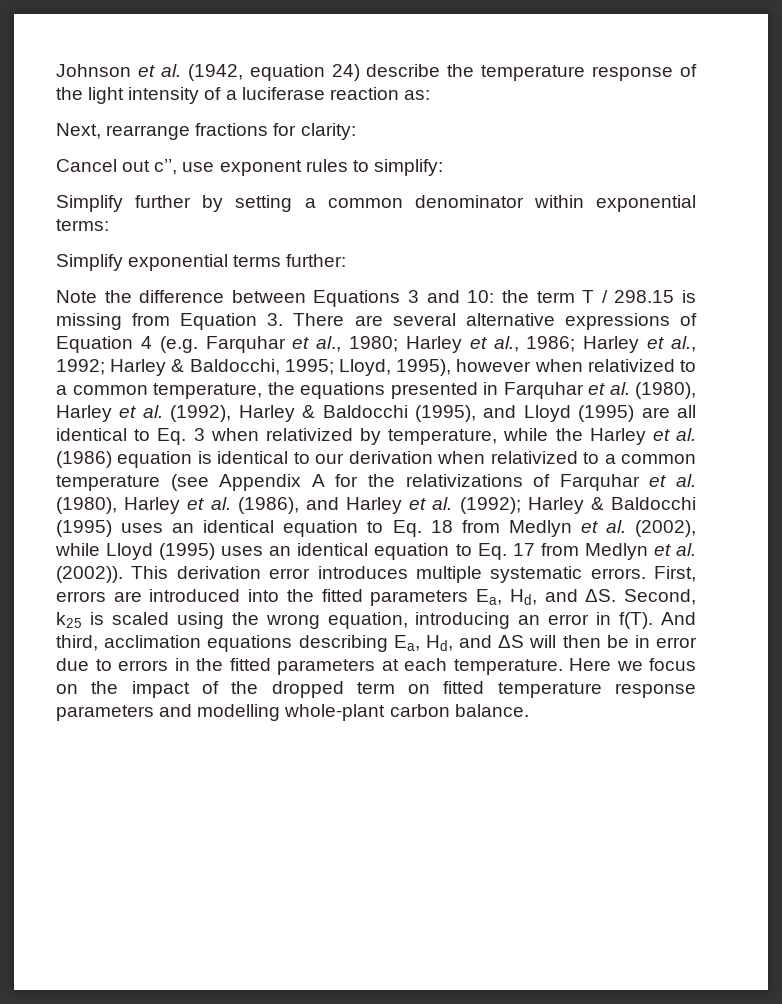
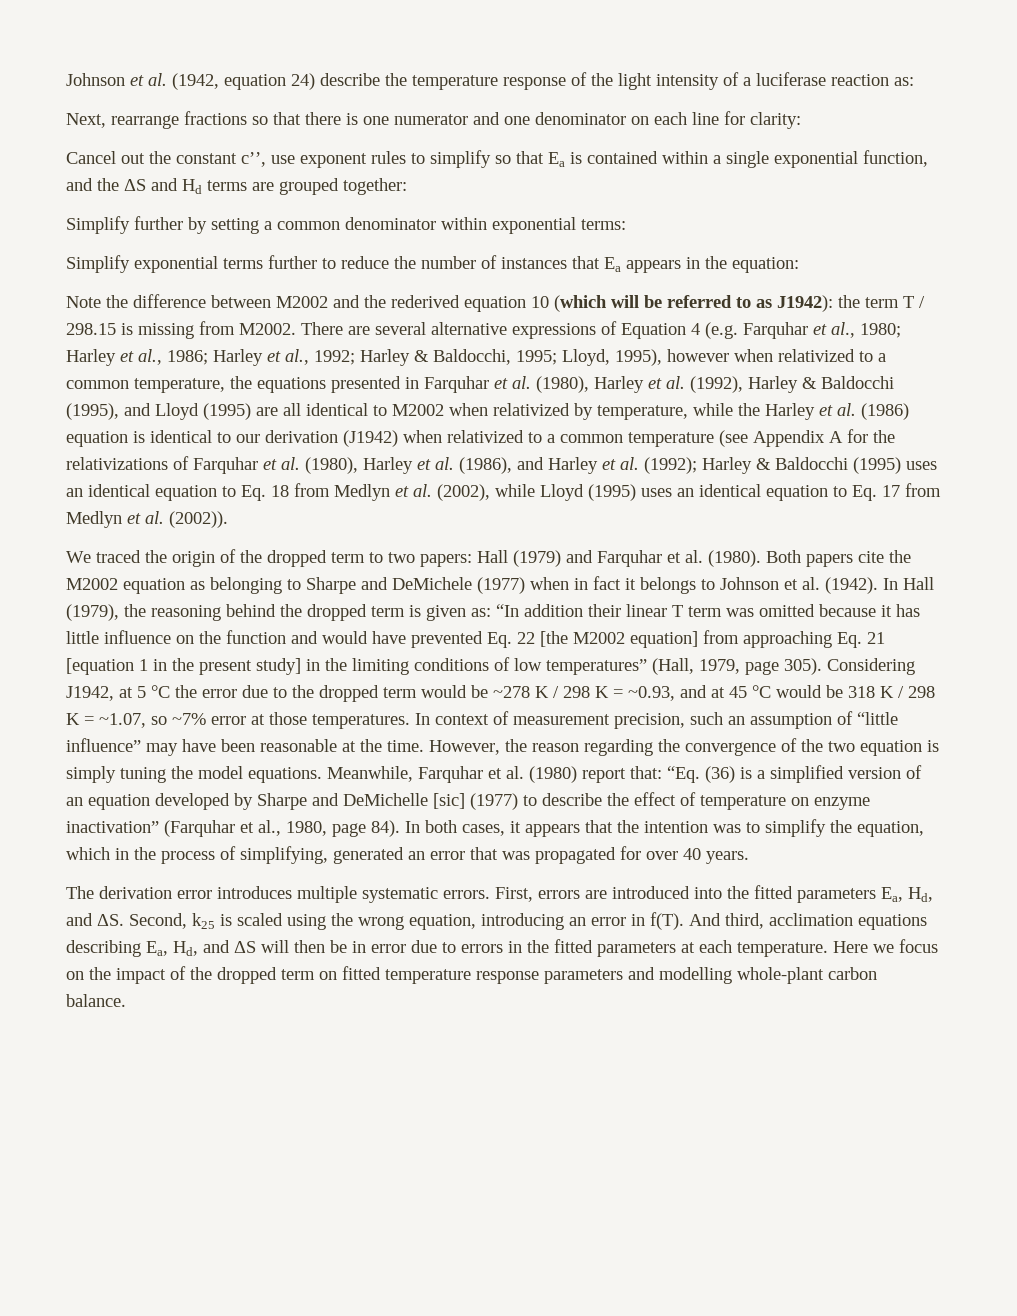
(269, 129) none -> [252,112,719,125] so that there is one numerator and one denominator on each line
(151, 166) none -> [149,151,237,164] the constant
[373,159,443,176] simplify: -> [430,150,928,168] [66,178,407,195] simplify so that Ea is contained within a single exponential function, and the ΔS and Hd terms are grouped together:
[286,254,347,267] [56,290,495,307] further: // Note the difference between Equations 3 and 10: -> [268,255,799,273] [66,294,833,312] further to reduce the number of instances that Ea appears in the equation: // Note the difference between M2002 and the rederived equation 10 (which will be referred to as J1942):
[180,313,284,330] Equation 3. -> [239,323,296,335] M2002.
[157,428,205,445] Eq. 3 -> [392,404,444,416] M2002
(433, 457) none -> [343,430,398,447] (J1942)
[131,566,169,579] This -> [66,549,911,567] [66,576,934,594] [66,604,920,621] [66,630,885,648] [66,657,915,675] [66,685,935,702] [66,711,898,729] [66,738,939,756] [66,765,922,783] [66,792,870,810] [66,819,924,837] [66,846,749,864] [66,886,94,899] // We traced the origin of the dropped term to two papers: Hall (1979) and Farquhar et al. (1980). Both papers cite the M2002 equation as belonging to Sharpe and DeMichele (1977) when in fact it belongs to Johnson et al. (1942). In Hall (1979), the reasoning behind the dropped term is given as: “In addition their linear T term was omitted because it has little influence on the function and would have prevented Eq. 22 [the M2002 equation] from approaching Eq. 21 [equation 1 in the present study] in the limiting conditions of low temperatures” (Hall, 1979, page 305). Considering J1942, at 5 °C the error due to the dropped term would be ~278 K / 298 K = ~0.93, and at 45 °C would be 318 K / 298 K = ~1.07, so ~7% error at those temperatures. In context of measurement precision, such an assumption of “little influence” may have been reasonable at the time. However, the reason regarding the convergence of the two equation is simply tuning the model equations. Meanwhile, Farquhar et al. (1980) report that: “Eq. (36) is a simplified version of an equation developed by Sharpe and DeMichelle [sic] (1977) to describe the effect of temperature on enzyme inactivation” (Farquhar et al., 1980, page 84). In both cases, it appears that the intention was to simplify the equation, which in the process of simplifying, generated an error that was propagated for over 40 years. // The

